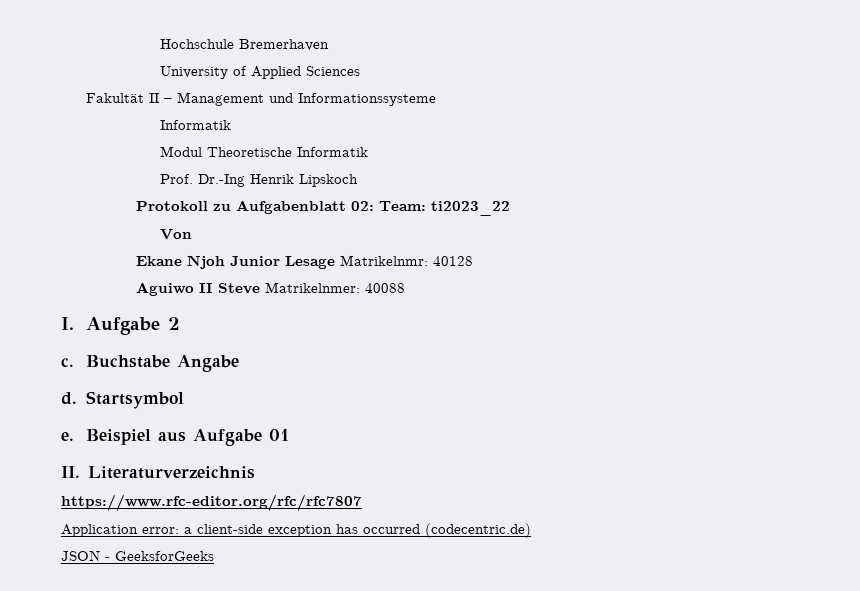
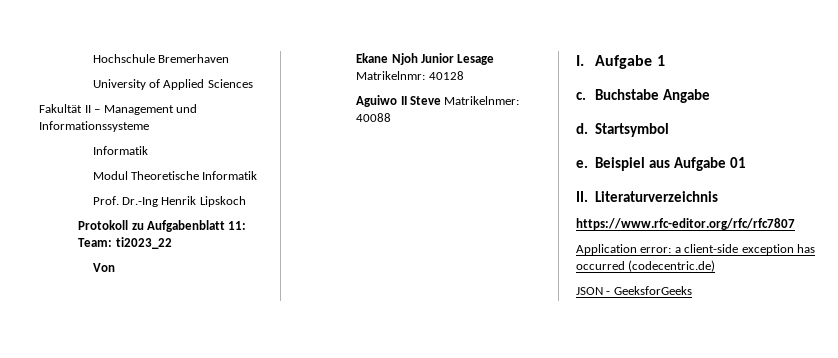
[350,201,374,211] 02: -> [228,221,247,230] 11:
[167,317,180,330] 2 -> [656,55,665,66] 1

